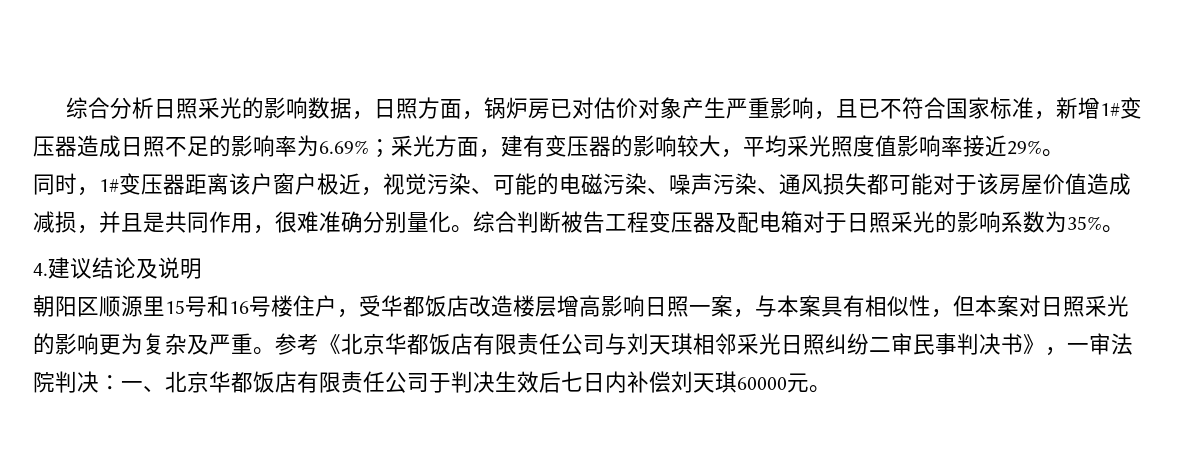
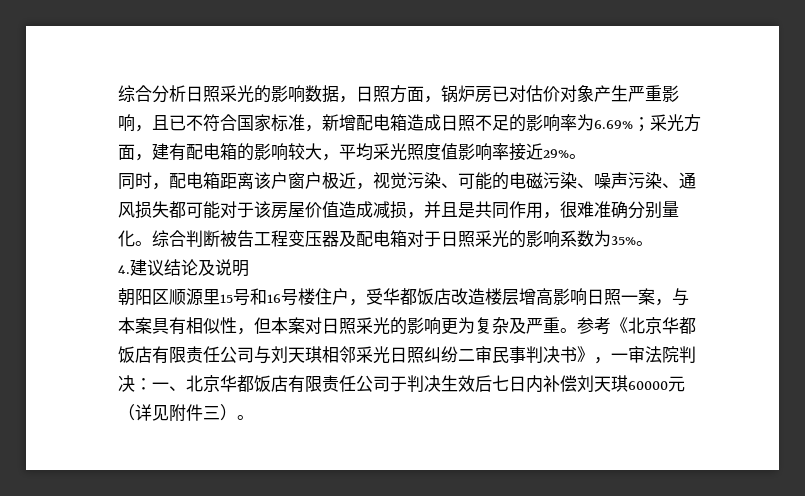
[1100,97,1143,119] [33,136,77,157] 1#变压器 -> [356,114,407,131] 配电箱
[545,135,611,157] 变压器 -> [186,143,237,160] 配电箱
[99,173,185,195] 1#变压器 -> [169,172,220,189] 配电箱
(809, 383) none -> [118,404,237,422] （详见附件三）

